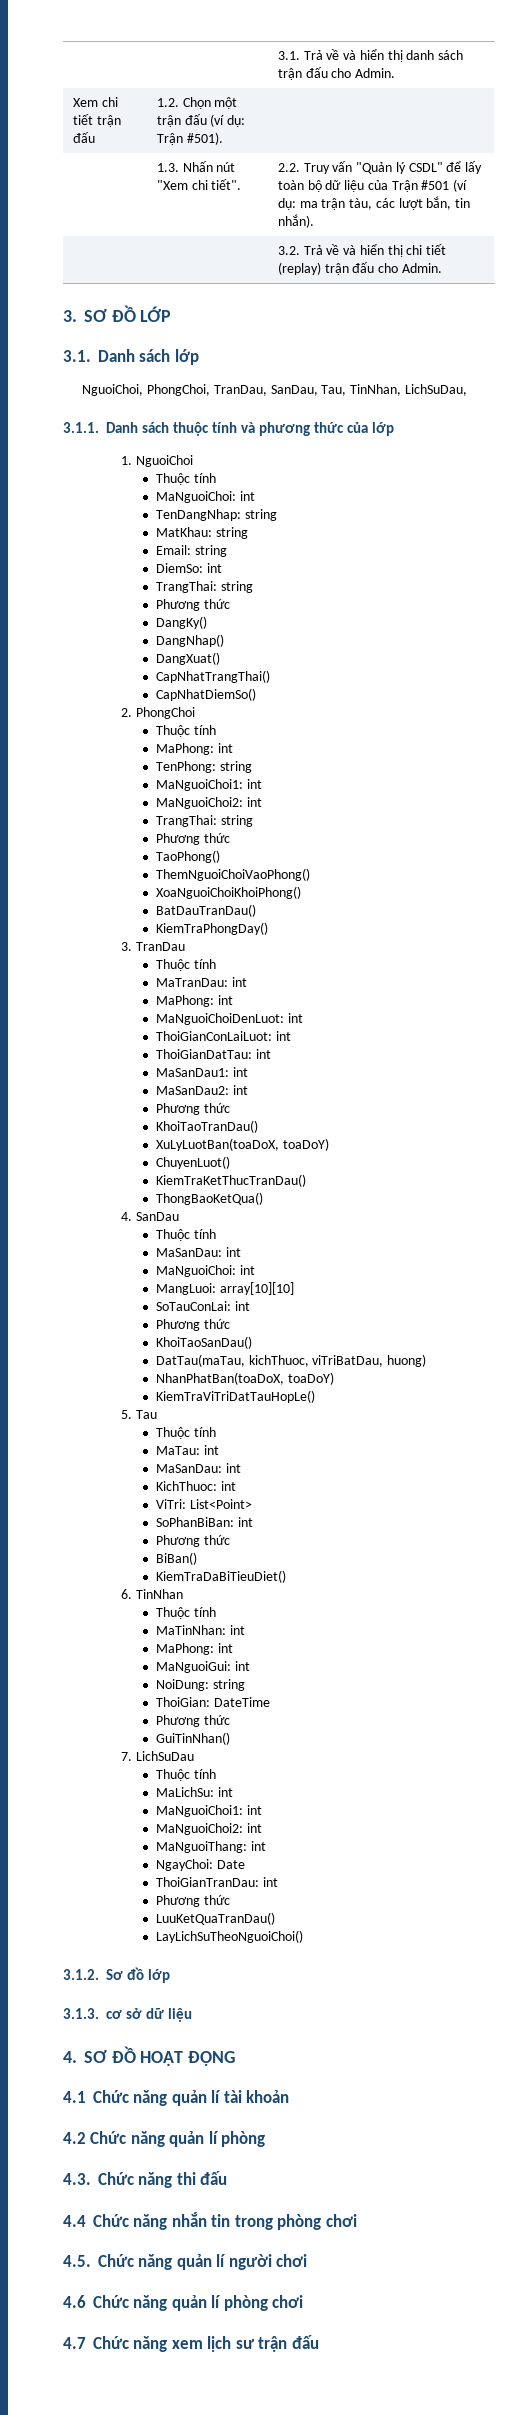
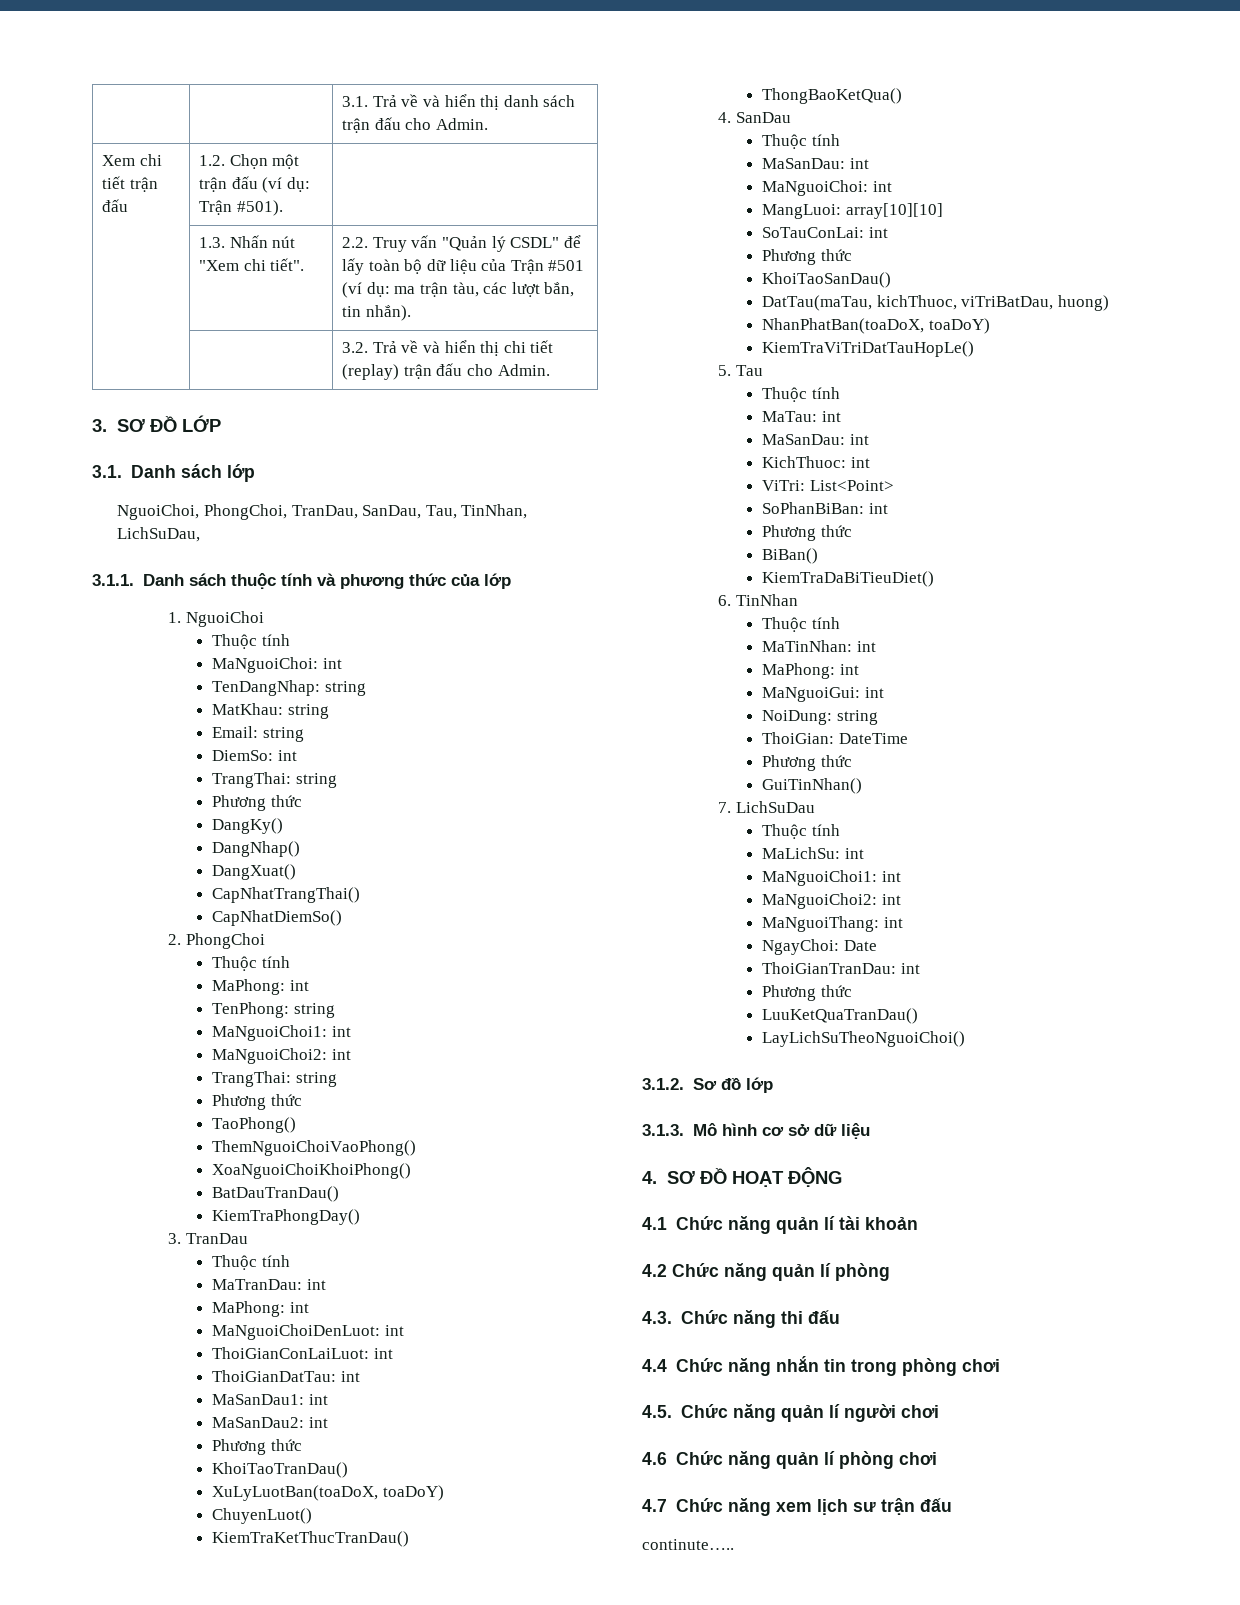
(99, 2013) none -> [692,1123,757,1136] Mô hình
(319, 2342) none -> [642,1539,734,1550] // continute…..

